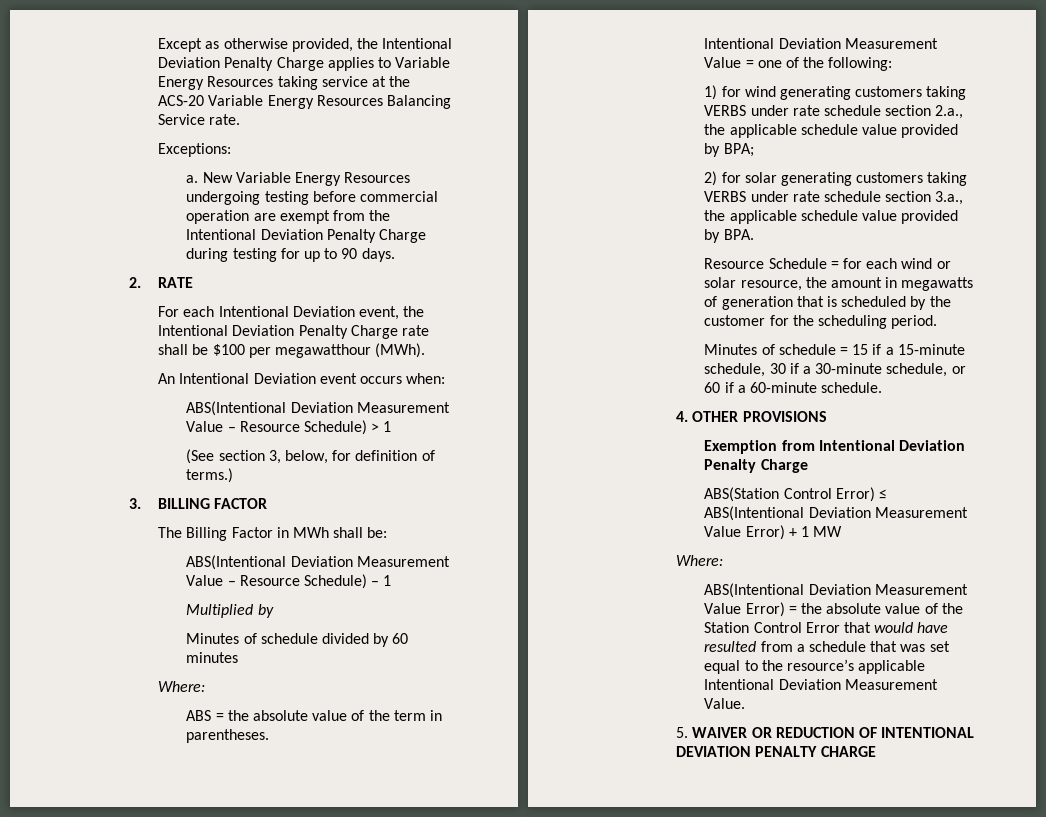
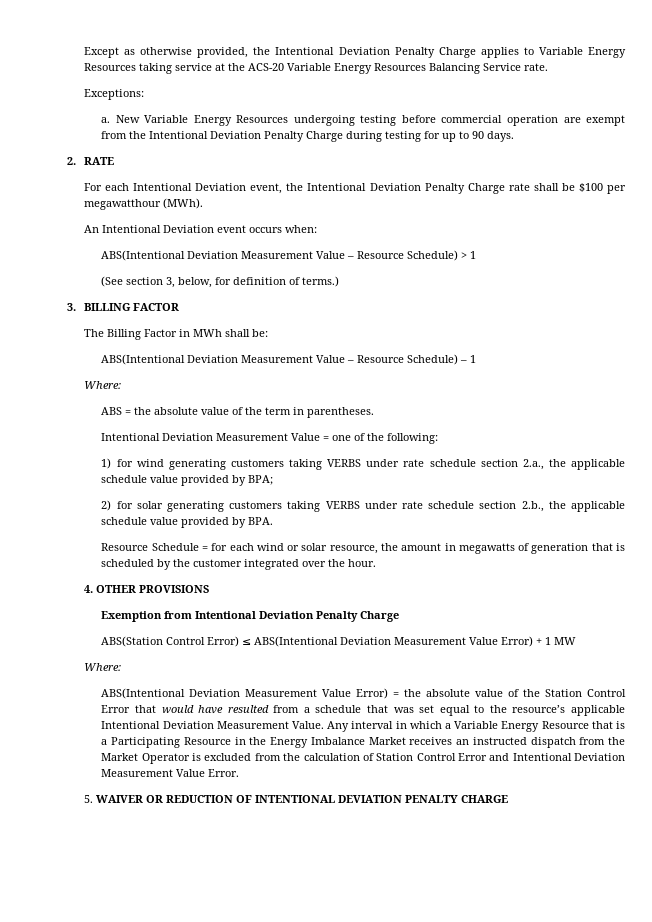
[186,604,274,618] [186,633,409,647] [186,652,239,663] // Multiplied by // Minutes of schedule divided by 60 minutes -> (477, 359) none
[935,191,964,205] 3.a., -> [521,501,544,512] 2.b.,
[769,315,938,329] [704,344,965,355] [704,363,966,377] [704,382,883,393] for the scheduling period. // Minutes of schedule = 15 if a 15-minute schedule, 30 if a 30-minute schedule, or 60 if a 60-minute schedule. -> [244,559,377,570] integrated over the hour.
(746, 703) none -> [327,721,625,732] [101,737,625,748] [101,753,625,764] [101,769,240,777] Any interval in which a Variable Energy Resource that is a Participating Resource in the Energy Imbalance Market receives an instructed dispatch from the Market Operator is excluded from the calculation of Station Control Error and Intentional Deviation Measurement Value Error.

